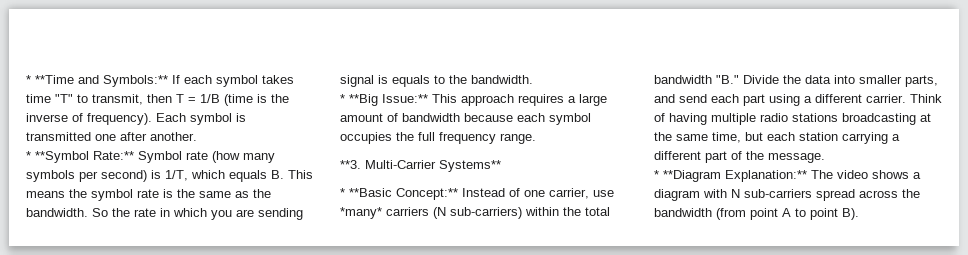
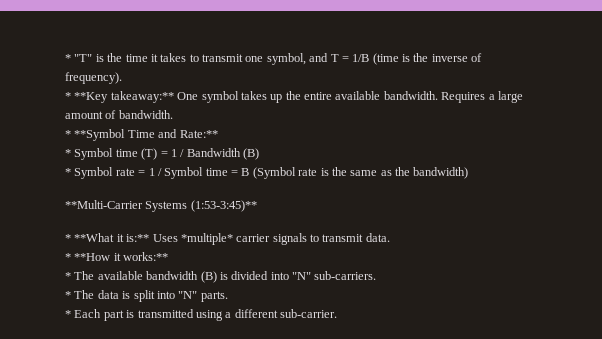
[26,75,294,87] [26,94,172,105] * **Time and Symbols:** If each symbol takes time "T" to transmit, then -> [65,53,329,65] * "T" is the time it takes to transmit one symbol, and
[156,113,246,125] [26,132,197,141] Each symbol is transmitted one after another. -> [65,91,523,103] [65,110,173,119] // * **Key takeaway:** One symbol takes up the entire available bandwidth. Requires a large amount of bandwidth.
(89, 157) none -> [127,129,178,138] Time and
[138,151,275,163] [26,170,313,182] [26,189,133,201] Symbol rate (how many symbols per second) is 1/T, which equals B. This means the symbol -> [65,148,259,160] [65,167,296,179] // * Symbol time (T) = 1 / Bandwidth (B) // * Symbol rate = 1 / Symbol time = B (Symbol
[26,208,303,220] [340,75,533,87] [340,94,607,106] [340,113,591,125] [340,132,536,144] [340,160,501,172] [340,188,614,200] [340,207,610,219] [654,75,938,87] [654,94,942,106] [654,113,931,125] [654,132,900,144] [654,151,825,163] [654,170,921,182] [654,189,920,201] [654,208,859,220] bandwidth. So the rate in which you are sending signal is equals to the bandwidth. // * **Big Issue:** This approach requires a large amount of bandwidth because each symbol occupies the full frequency range. // **3. Multi-Carrier Systems** // * **Basic Concept:** Instead of one carrier, use *many* carriers (N sub-carriers) within the total bandwidth "B." Divide the data into smaller parts, and send each part using a different carrier. Think of having multiple radio stations broadcasting at the same time, but each station carrying a different part of the message. // * **Diagram Explanation:** The video shows a diagram with N sub-carriers spread across the bandwidth (from point A to point B). -> [413,167,469,179] [65,200,257,212] [65,233,390,245] [65,252,169,261] [65,271,377,283] [65,290,228,302] [65,309,337,321] bandwidth) // **Multi-Carrier Systems (1:53-3:45)** // * **What it is:** Uses *multiple* carrier signals to transmit data. // * **How it works:** // * The available bandwidth (B) is divided into "N" sub-carriers. // * The data is split into "N" parts. // * Each part is transmitted using a different sub-carrier.

